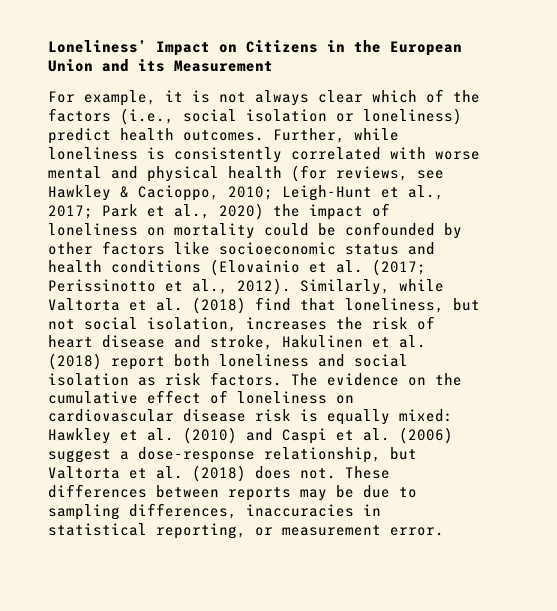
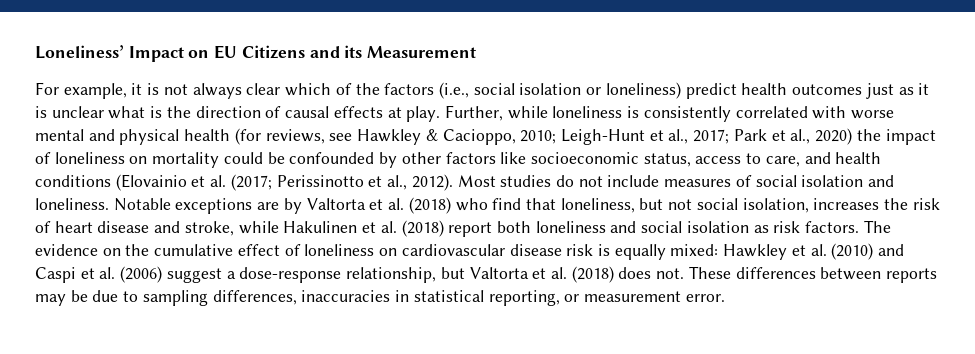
[246,40,462,56] [48,59,93,72] Citizens in the European Union -> [214,45,305,59] EU Citizens
[183,130,264,141] outcomes. -> [792,83,930,99] [35,106,441,122] outcomes just as it is unclear what is the direction of causal effects at play.
[345,244,399,255] status -> [643,153,800,167] status, access to care,
[300,279,444,295] [48,297,246,314] Similarly, while Valtorta et al. (2018) -> [457,175,895,187] [35,197,488,214] Most studies do not include measures of social isolation and loneliness. Notable exceptions are by Valtorta et al. (2018) who
(273, 342) none -> [238,221,279,234] while

